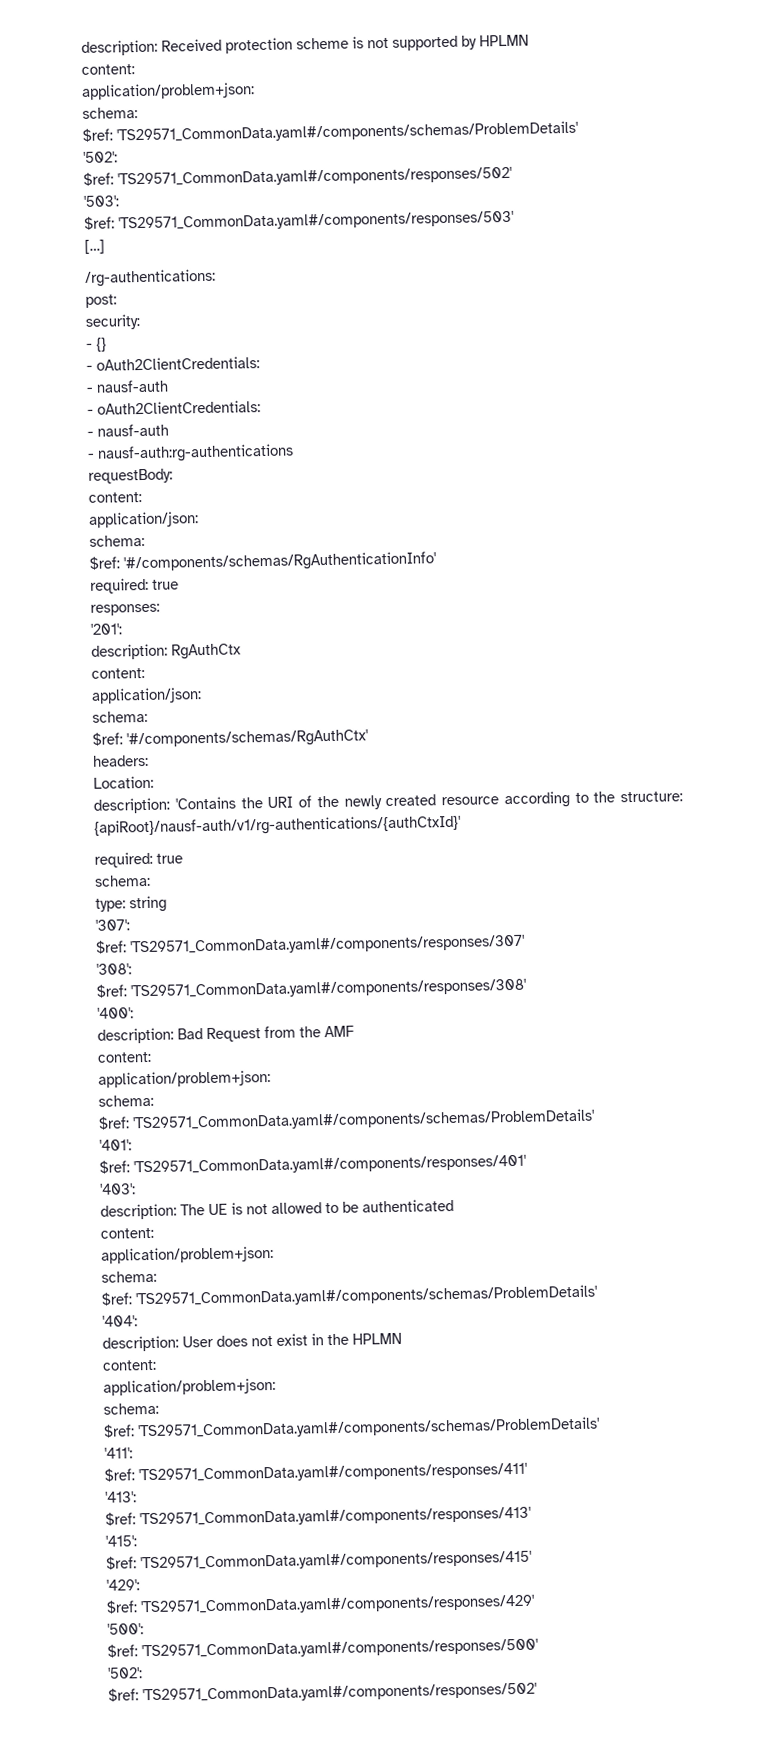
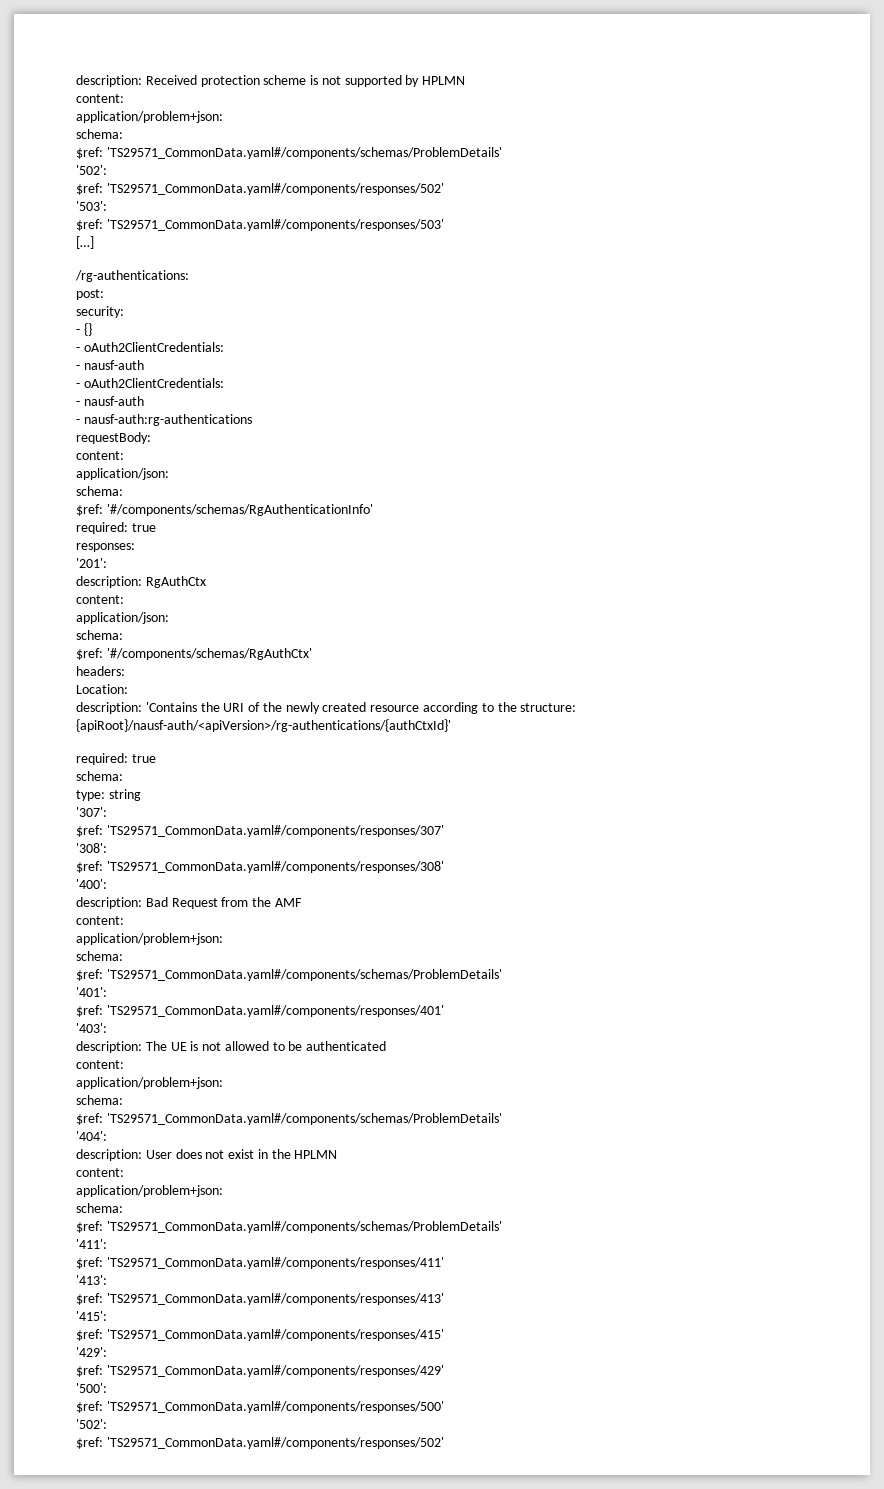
[94,814,461,837] {apiRoot}/nausf-auth/v1/rg-authentications/{authCtxId}' -> [76,719,451,732] {apiRoot}/nausf-auth/<apiVersion>/rg-authentications/{authCtxId}'

